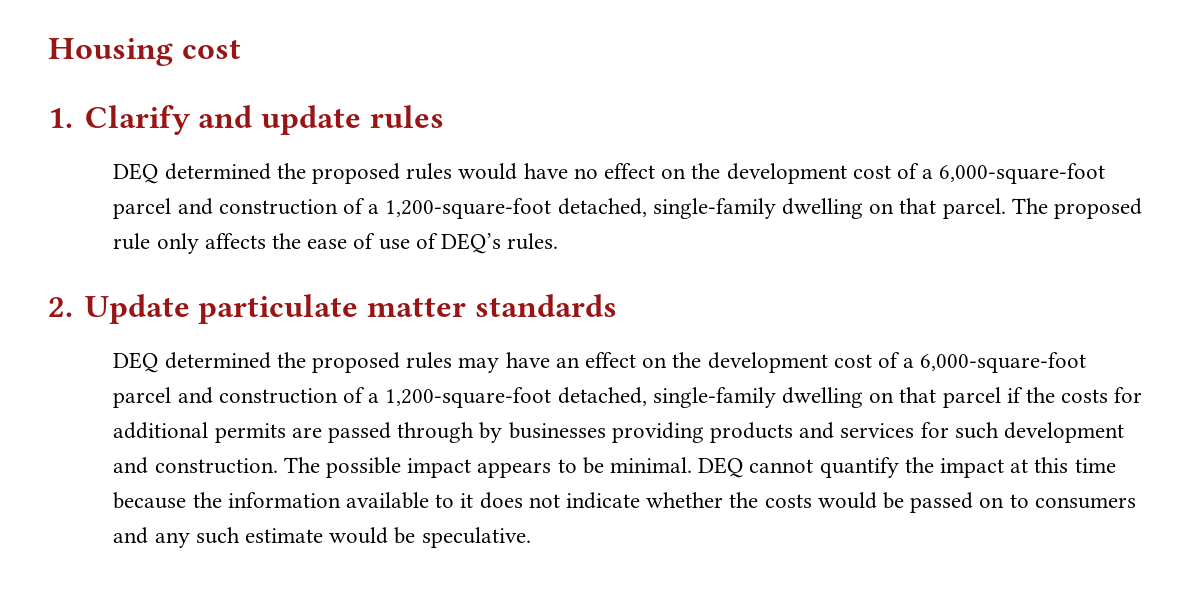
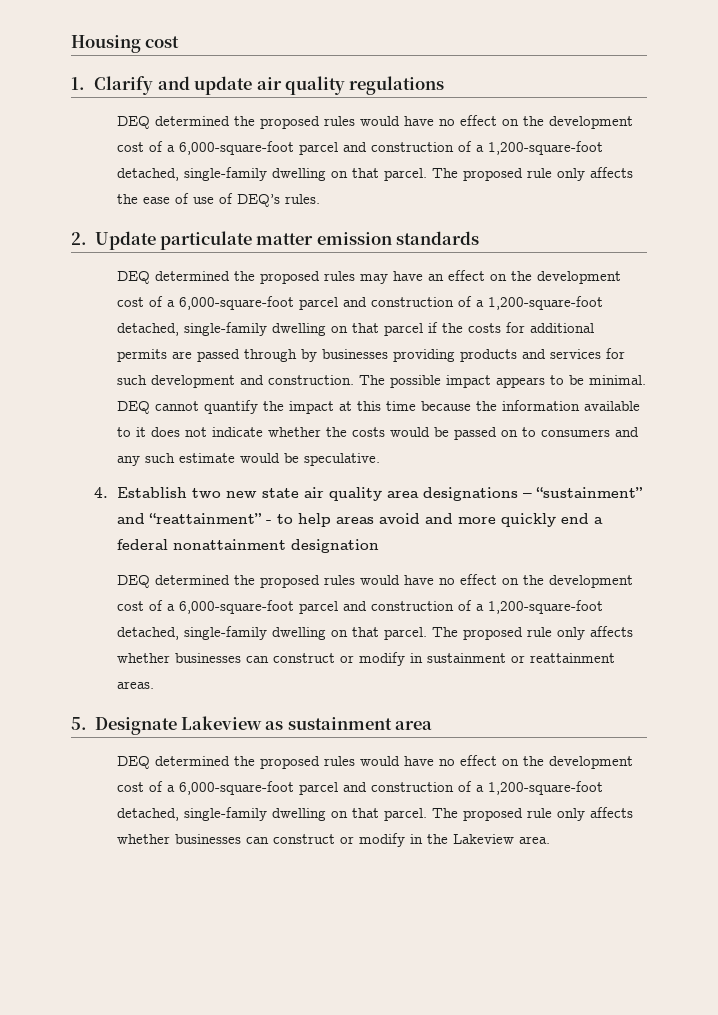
[369,105,444,128] rules -> [256,76,445,95] air quality regulations
(467, 307) none -> [316,232,392,245] emission
(531, 537) none -> [94,487,644,501] [117,513,604,527] [117,539,380,553] [117,574,634,588] [117,600,604,614] [117,626,634,640] [117,652,616,666] [117,681,155,689] [71,716,433,735] [117,755,634,769] [117,781,604,795] [117,807,634,821] [117,833,551,847] // 4. Establish two new state air quality area designations – “sustainment” and “reattainment” - to help areas avoid and more quickly end a federal nonattainment designation // DEQ determined the proposed rules would have no effect on the development cost of a 6,000-square-foot parcel and construction of a 1,200-square-foot detached, single-family dwelling on that parcel. The proposed rule only affects whether businesses can construct or modify in sustainment or reattainment areas. // 5. Designate Lakeview as sustainment area // DEQ determined the proposed rules would have no effect on the development cost of a 6,000-square-foot parcel and construction of a 1,200-square-foot detached, single-family dwelling on that parcel. The proposed rule only affects whether businesses can construct or modify in the Lakeview area.

